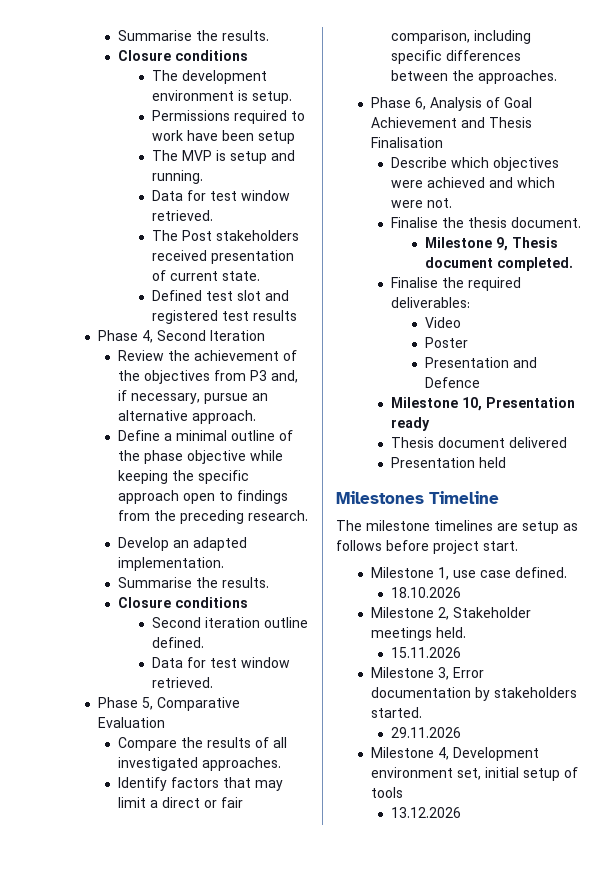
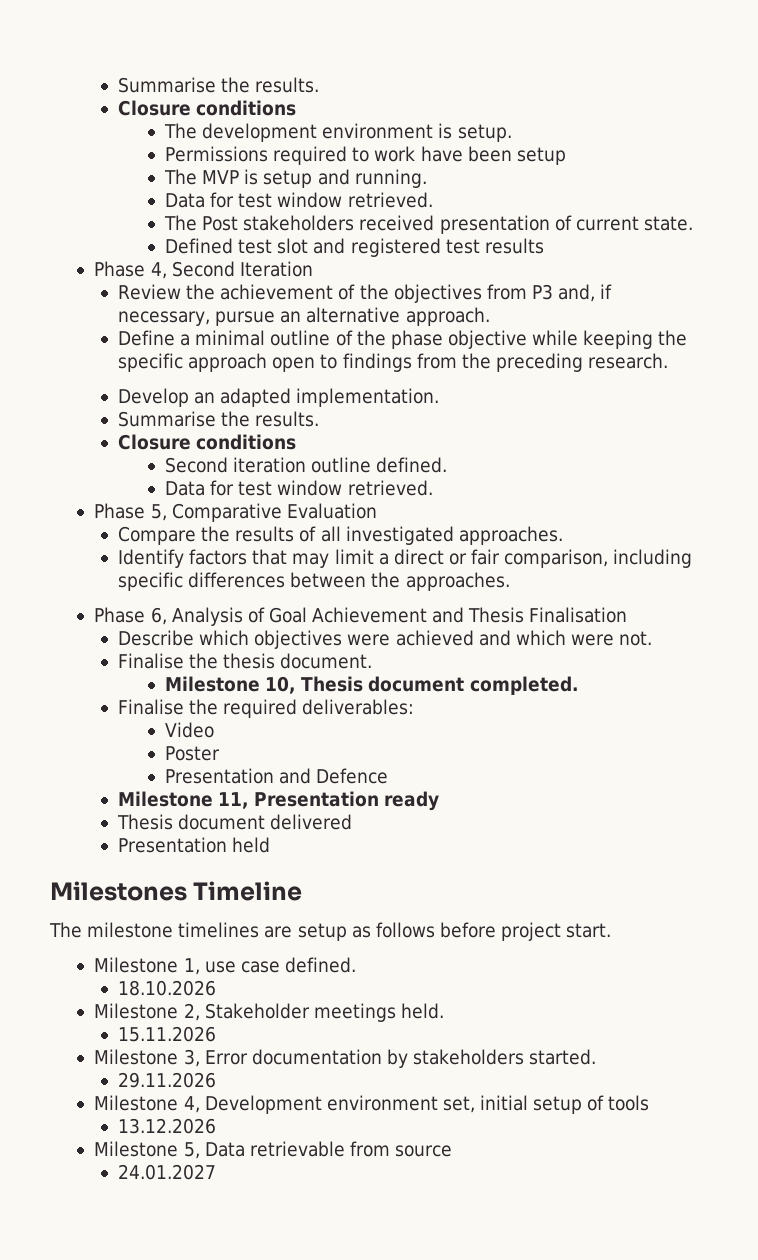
[495,237,508,251] 9, -> [265,676,297,694] 10,
[461,397,482,411] 10, -> [218,792,250,809] 11,
(461, 812) none -> [94,1141,453,1159] [117,1164,216,1180] // Milestone 5, Data retrievable from source // 24.01.2027

